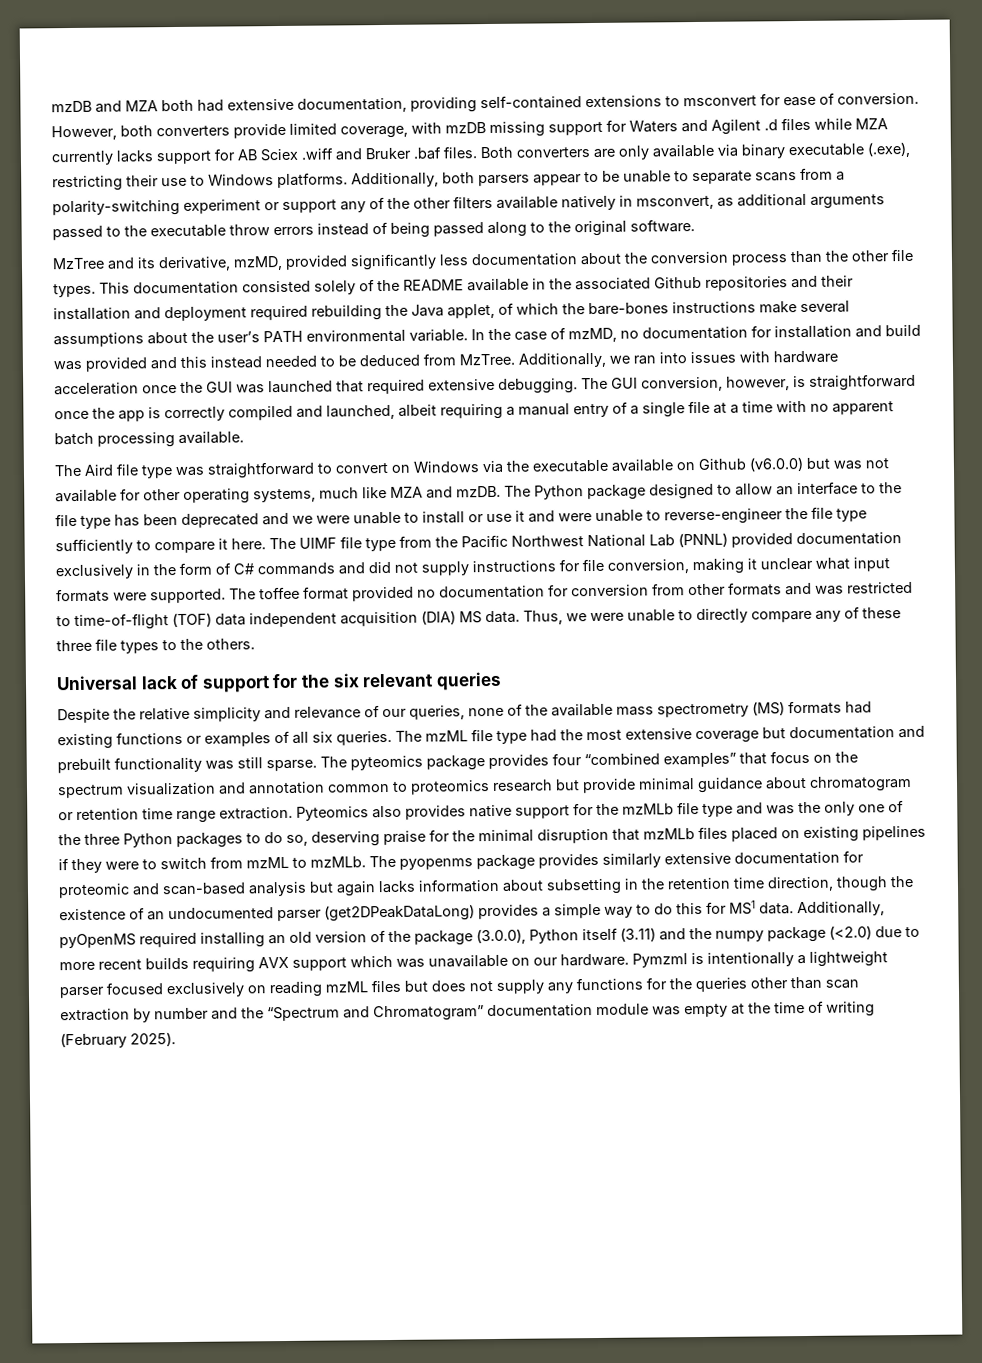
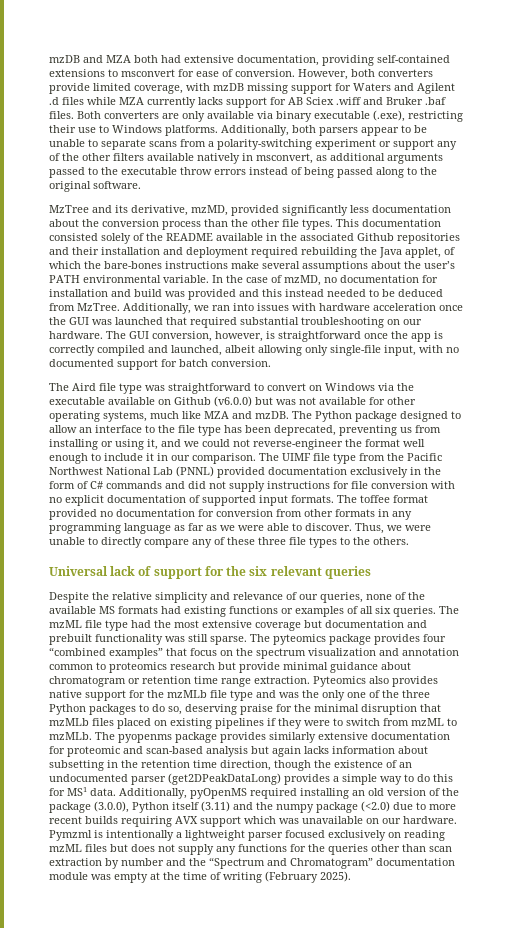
[428,378,578,394] extensive debugging. -> [240,317,422,328] [49,331,103,339] substantial troubleshooting on our hardware.
[440,400,894,420] [54,431,244,448] requiring a manual entry of a single file at a time with no apparent batch processing available. -> [258,345,459,356] [49,359,271,370] allowing only single-file input, with no documented support for batch conversion.
[181,506,867,528] [55,538,266,555] deprecated and we were unable to install or use it and were unable to reverse-engineer the file type sufficiently to compare it here. -> [274,425,441,436] [49,439,425,450] [49,453,256,464] deprecated, preventing us from installing or using it, and we could not reverse-engineer the format well enough to include it in our comparison.
[607,557,890,575] [56,588,226,604] conversion, making it unclear what input formats were supported. -> [371,481,455,489] [49,495,334,506] conversion with no explicit documentation of supported input formats.
[785,581,913,596] [56,610,520,630] and was restricted to time-of-flight (TOF) data independent acquisition (DIA) MS data. -> [378,509,412,520] [49,523,352,534] in any programming language as far as we were able to discover.
[616,701,785,718] mass spectrometry (MS) -> [99,606,115,614] MS

